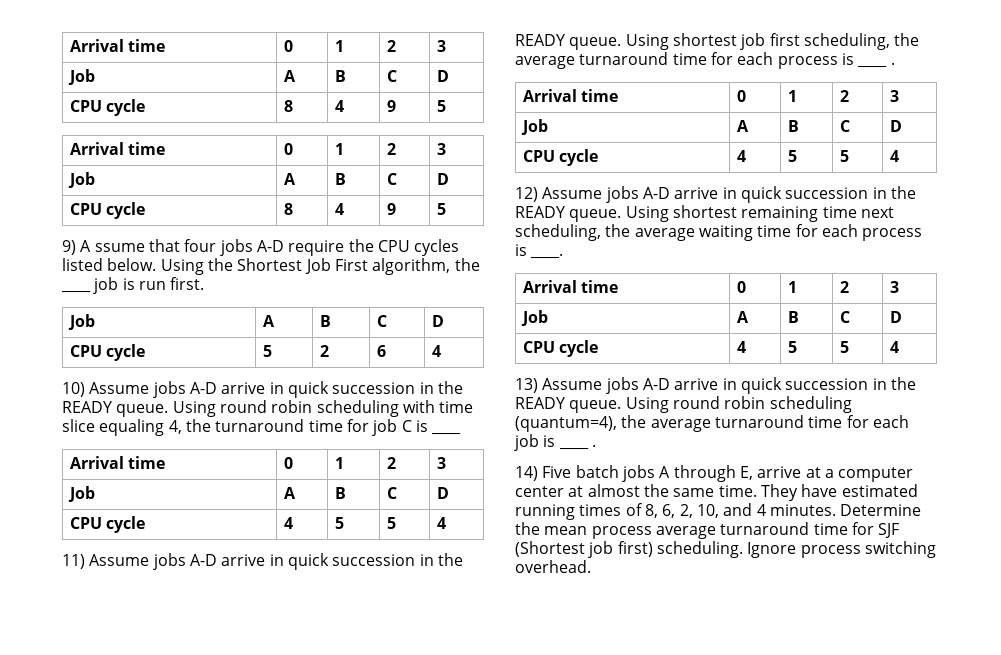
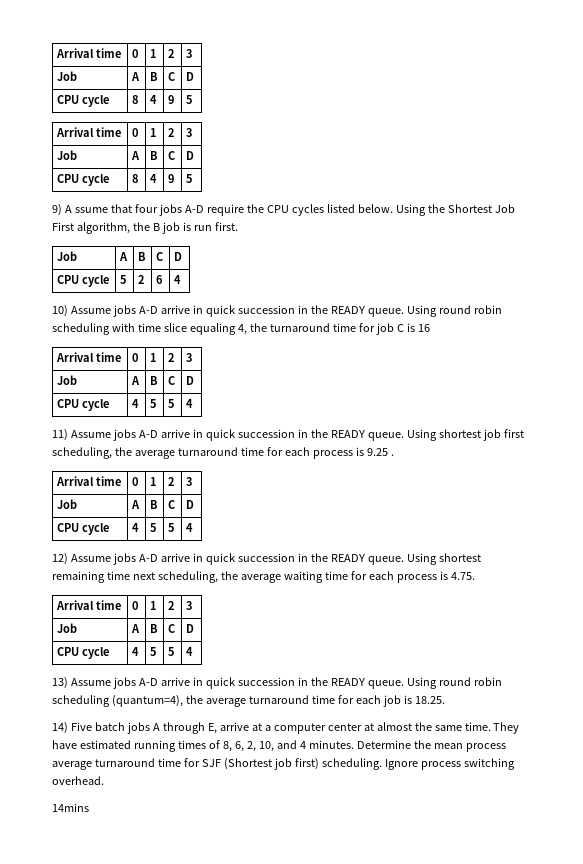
[61,290,91,293] ____ -> [152,223,160,231] B
[431,432,462,435] ____ -> [417,324,430,332] 16
[857,65,888,68] ____ -> [366,448,388,456] 9.25
[530,253,564,259] ____. -> [450,572,475,580] 4.75.
[558,447,589,450] [591,444,596,447] ____ . -> [414,696,445,704] 18.25.
(591, 566) none -> [52,803,89,812] // 14mins

